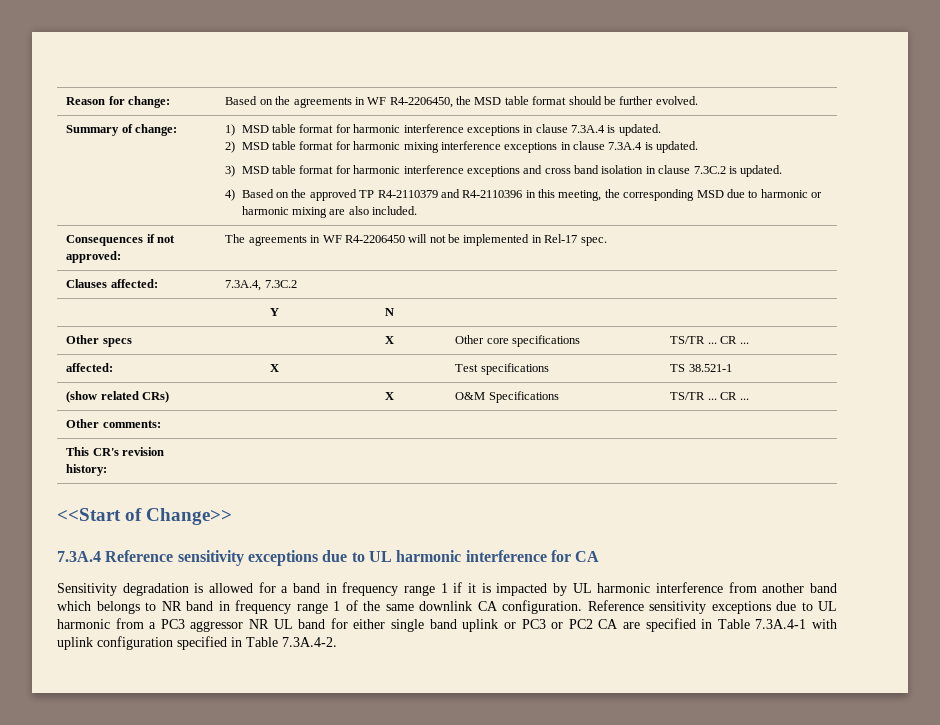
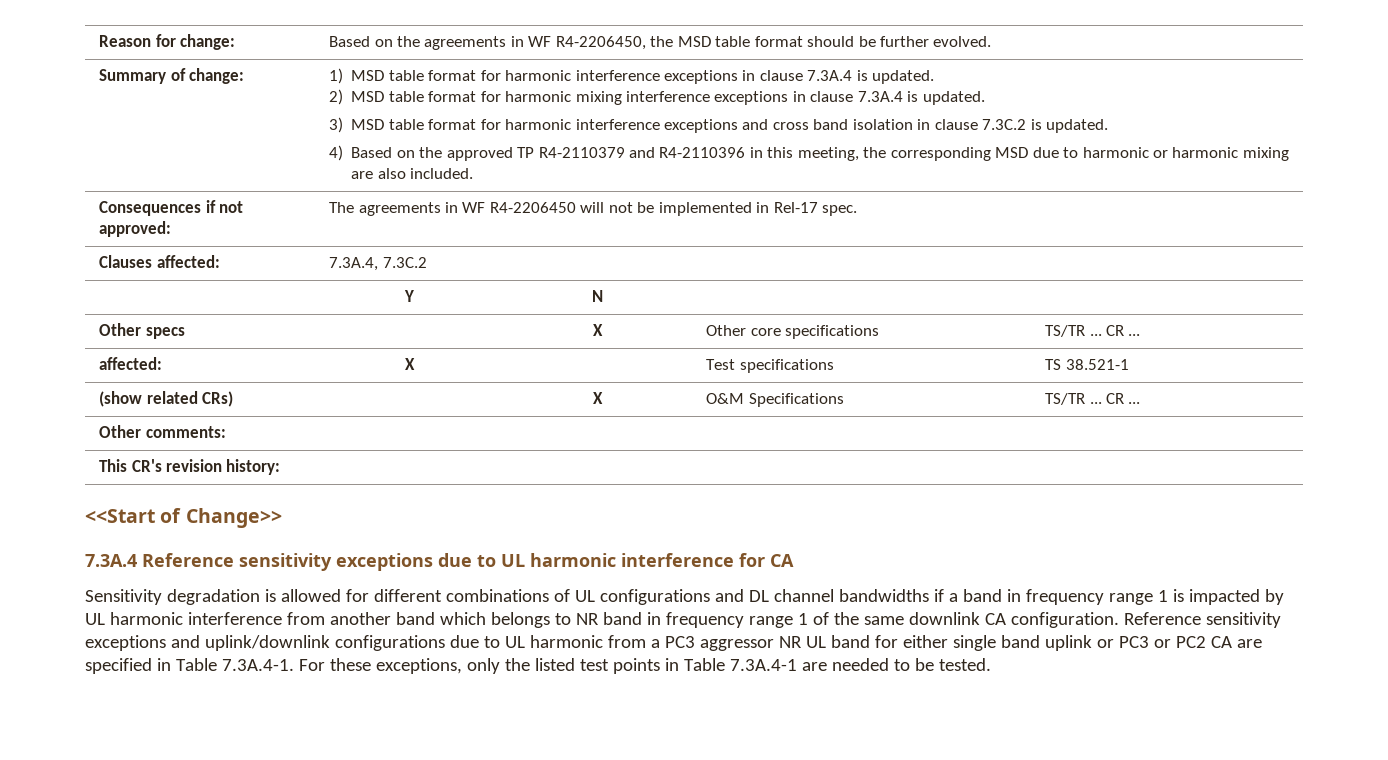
(276, 587) none -> [373,589,944,605] different combinations of UL configurations and DL channel bandwidths if
[453,582,477,593] if it -> (1168, 596) none
(771, 607) none -> [170,635,445,651] and uplink/downlink configurations
[755,619,837,629] [57,636,337,650] 7.3A.4-1 with uplink configuration specified in Table 7.3A.4-2. -> [221,658,991,674] 7.3A.4-1. For these exceptions, only the listed test points in Table 7.3A.4-1 are needed to be tested.

